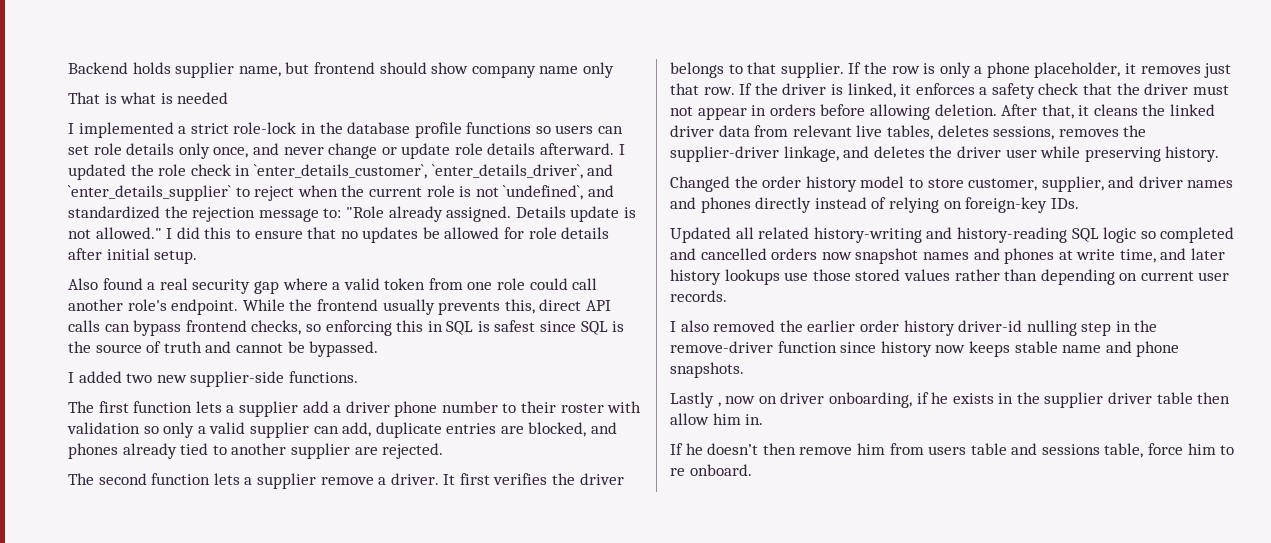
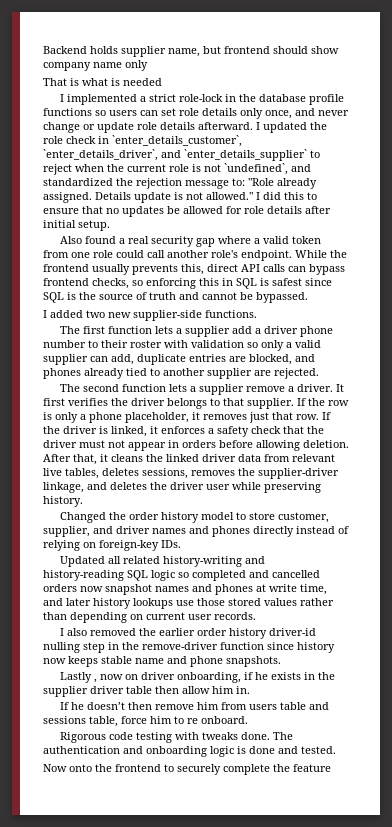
(752, 470) none -> [60,732,294,743] [43,746,336,757] [43,764,331,775] // Rigorous code testing with tweaks done. The authentication and onboarding logic is done and tested. // Now onto the frontend to securely complete the feature

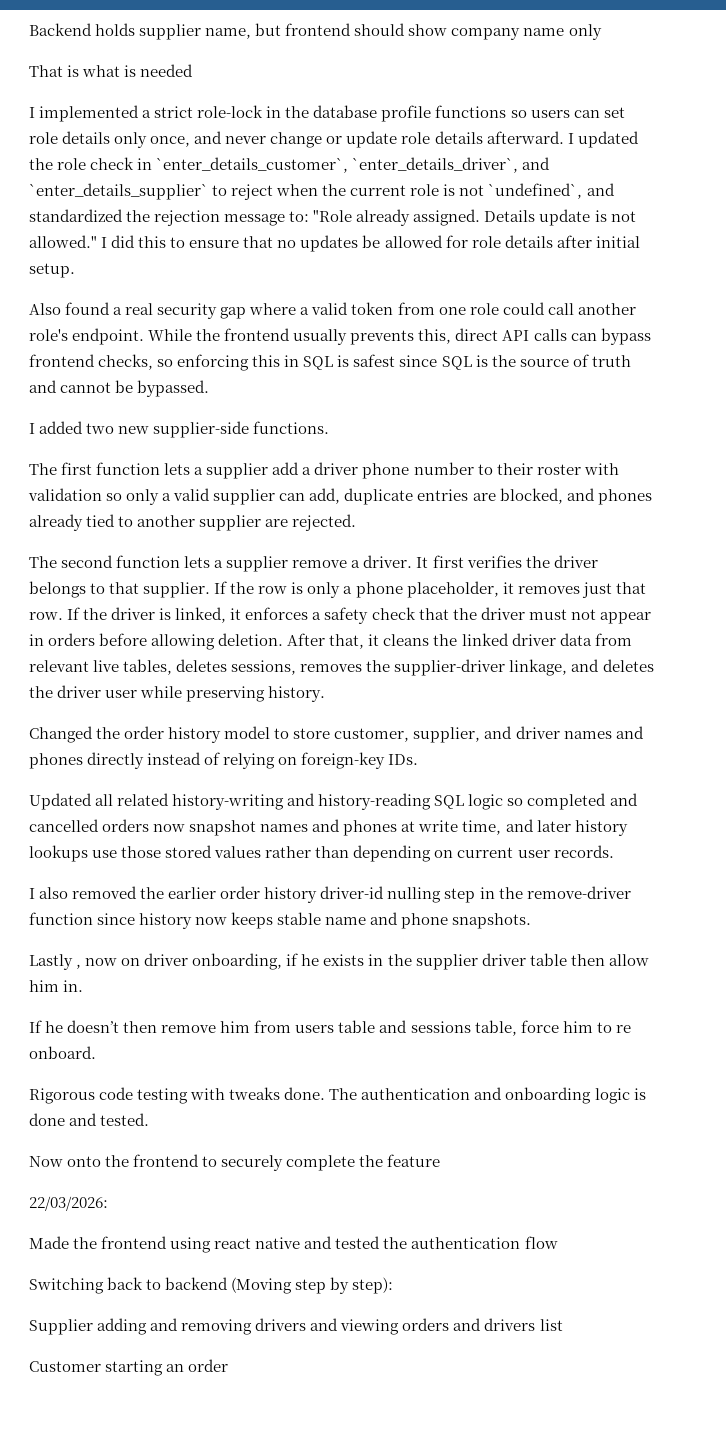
(331, 768) none -> [29,1196,108,1211] [29,1236,558,1253] [29,1277,394,1294] [29,1318,563,1335] [29,1359,229,1376] // 22/03/2026: // Made the frontend using react native and tested the authentication flow // Switching back to backend (Moving step by step): // Supplier adding and removing drivers and viewing orders and drivers list // Customer starting an order

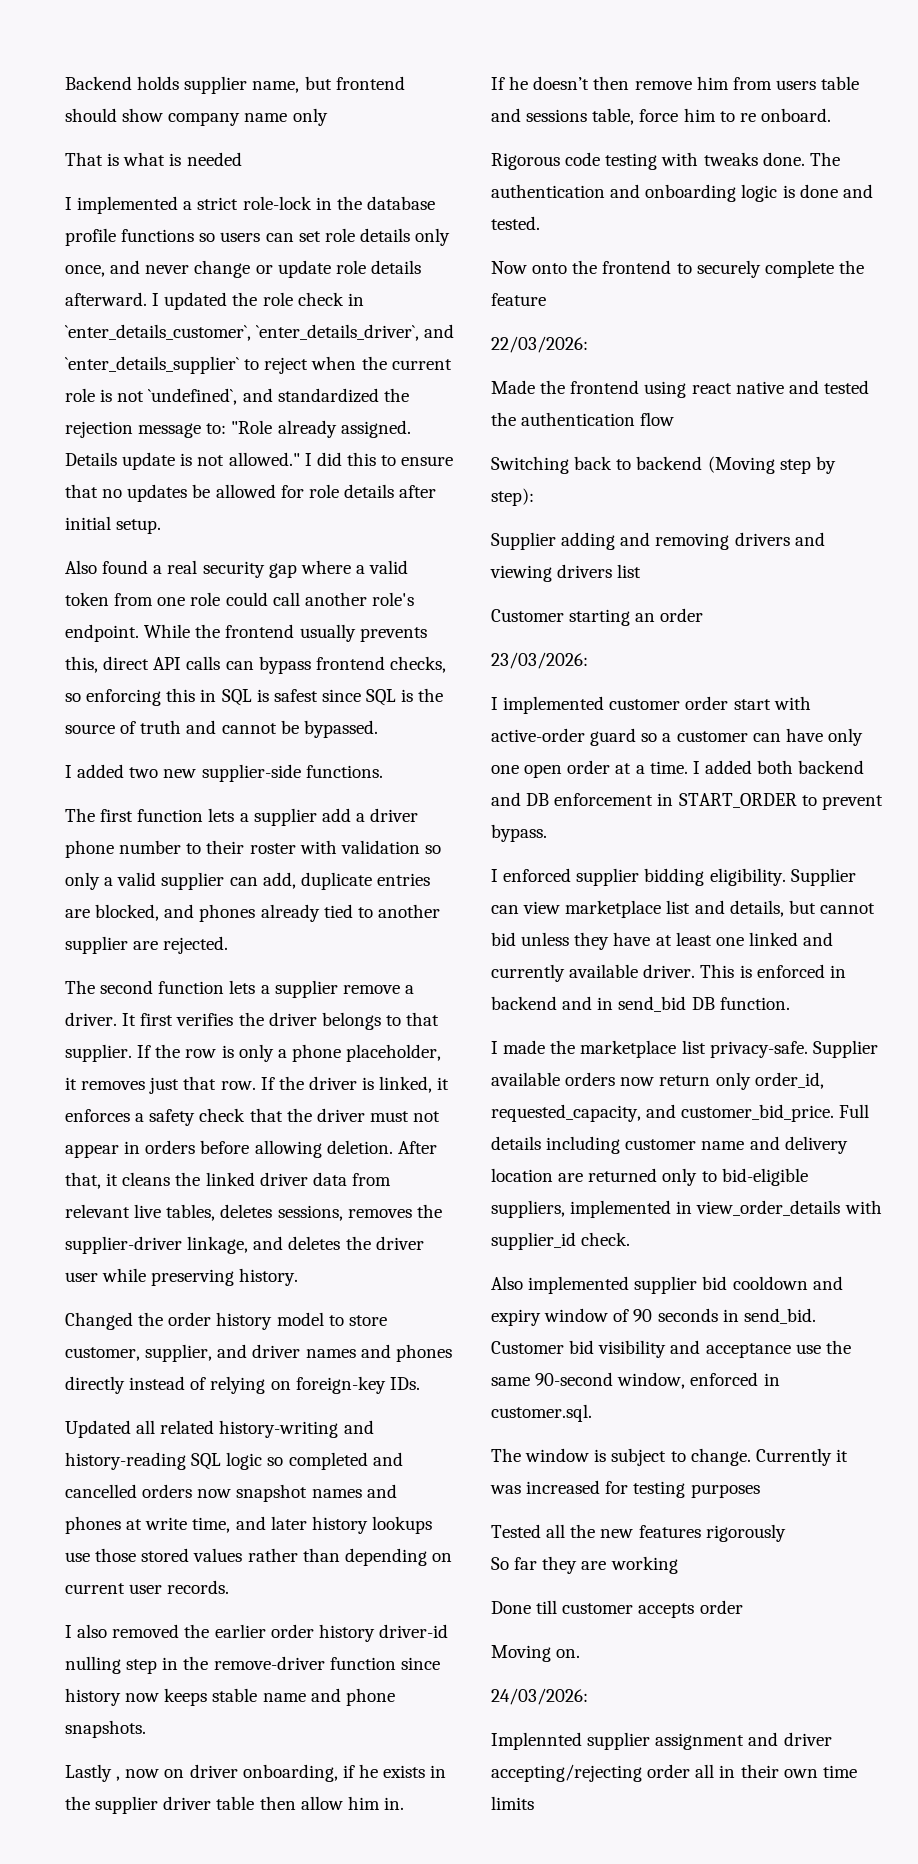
[402,1318,482,1331] orders and -> (552, 573) none
(229, 1365) none -> [491,652,588,669] [491,696,811,714] [491,728,863,746] [491,760,865,778] [491,792,883,810] [491,824,547,842] [491,868,856,886] [491,900,875,918] [491,932,834,950] [491,964,846,982] [491,996,790,1012] [491,1040,878,1058] [491,1072,824,1090] [491,1104,870,1122] [491,1136,848,1154] [491,1168,808,1186] [491,1200,882,1218] [491,1232,631,1250] [491,1276,843,1294] [491,1308,816,1326] [491,1340,851,1358] [491,1372,780,1389] [491,1404,592,1422] [491,1448,848,1466] [490,1480,760,1498] [491,1524,786,1542] [491,1556,678,1574] [491,1600,743,1618] [491,1645,581,1662] [491,1688,588,1705] [491,1732,832,1750] [491,1764,857,1782] [491,1796,534,1810] // 23/03/2026: // I implemented customer order start with active-order guard so a customer can have only one open order at a time. I added both backend and DB enforcement in START_ORDER to prevent bypass. // I enforced supplier bidding eligibility. Supplier can view marketplace list and details, but cannot bid unless they have at least one linked and currently available driver. This is enforced in backend and in send_bid DB function. // I made the marketplace list privacy-safe. Supplier available orders now return only order_id, requested_capacity, and customer_bid_price. Full details including customer name and delivery location are returned only to bid-eligible suppliers, implemented in view_order_details with supplier_id check. // Also implemented supplier bid cooldown and expiry window of 90 seconds in send_bid. Customer bid visibility and acceptance use the same 90-second window, enforced in customer.sql. // The window is subject to change. Currently it was increased for testing purposes // Tested all the new features rigorously // So far they are working // Done till customer accepts order // Moving on. // 24/03/2026: // Implennted supplier assignment and driver accepting/rejecting order all in their own time limits

